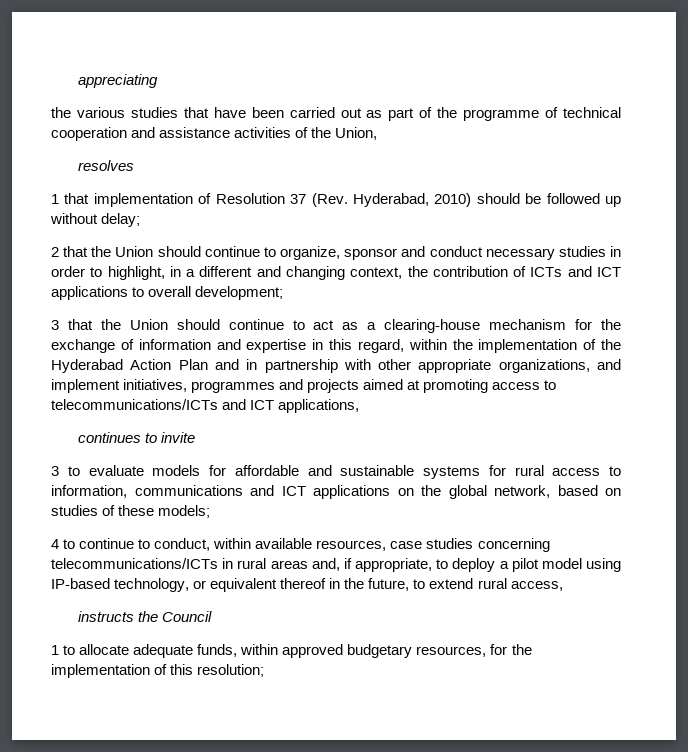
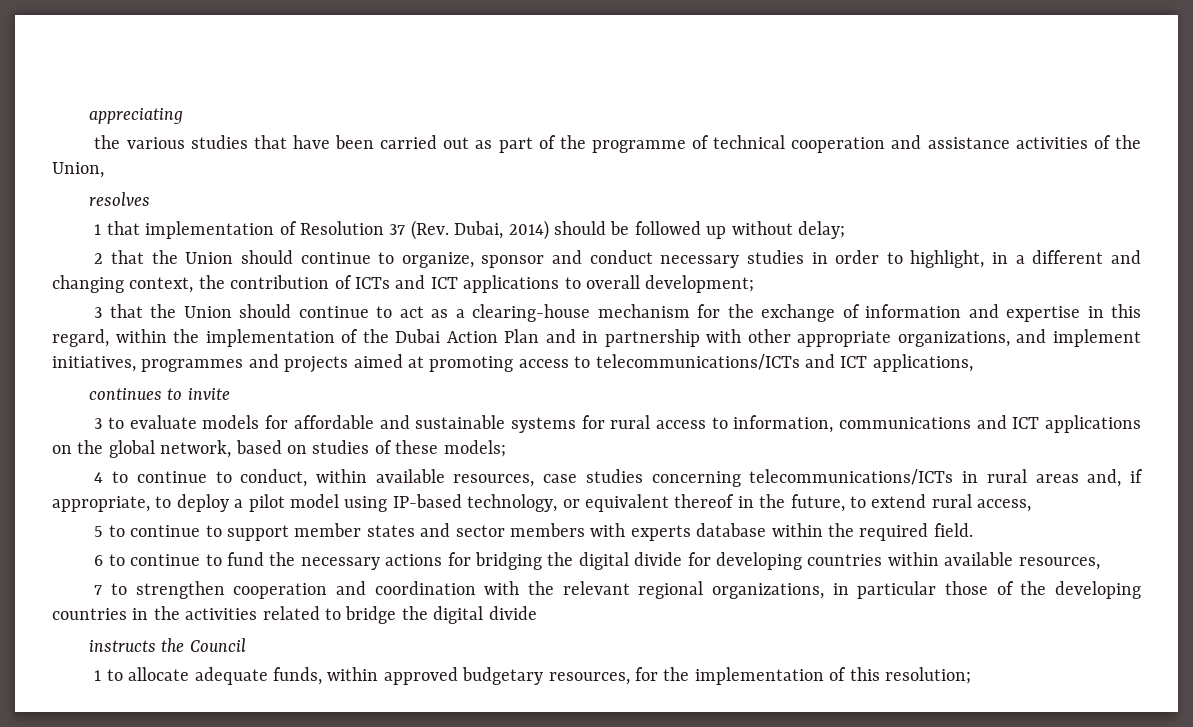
[352,193,472,207] Hyderabad, 2010) -> [454,220,549,240] Dubai, 2014)
[51,359,123,373] Hyderabad -> [395,329,441,343] Dubai
(563, 586) none -> [94,523,973,541] [94,552,1100,570] [94,581,1141,599] [52,606,537,624] // 5 to continue to support member states and sector members with experts database within the required field. // 6 to continue to fund the necessary actions for bridging the digital divide for developing countries within available resources, // 7 to strengthen cooperation and coordination with the relevant regional organizations, in particular those of the developing countries in the activities related to bridge the digital divide

